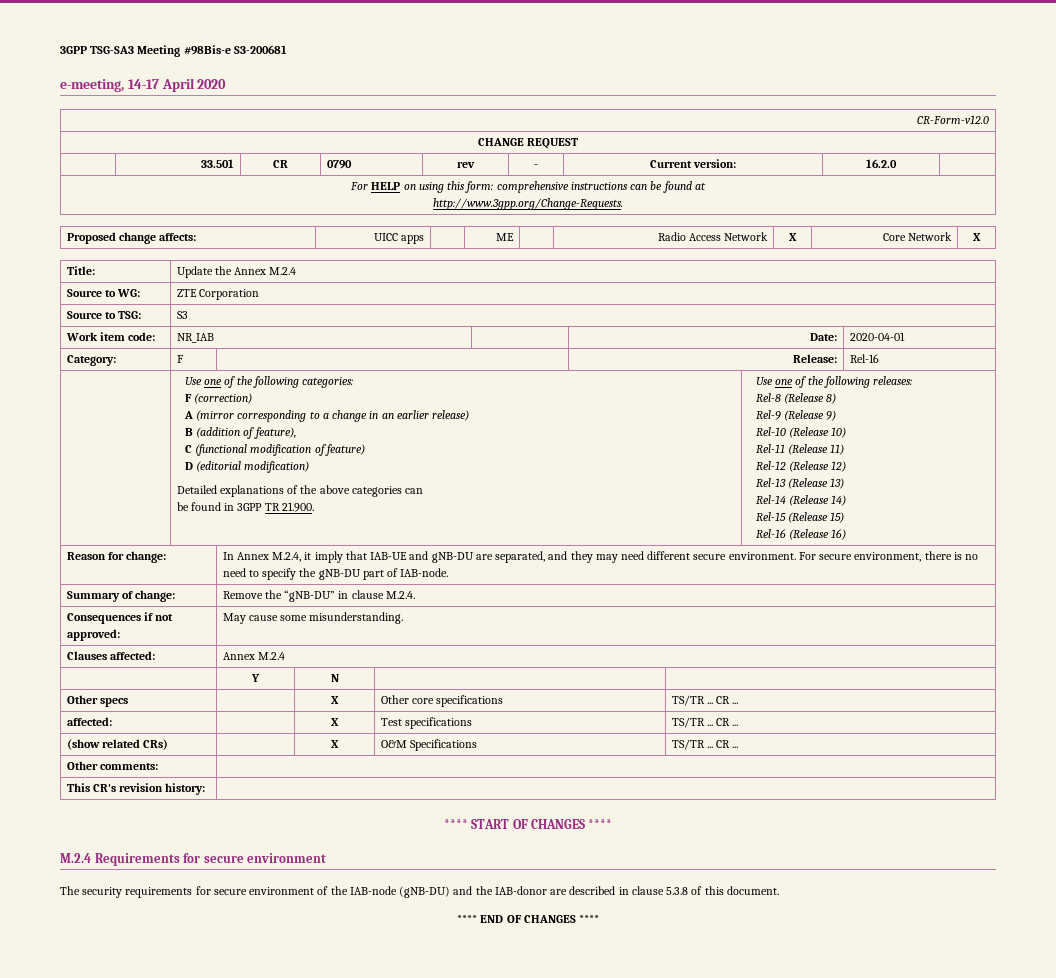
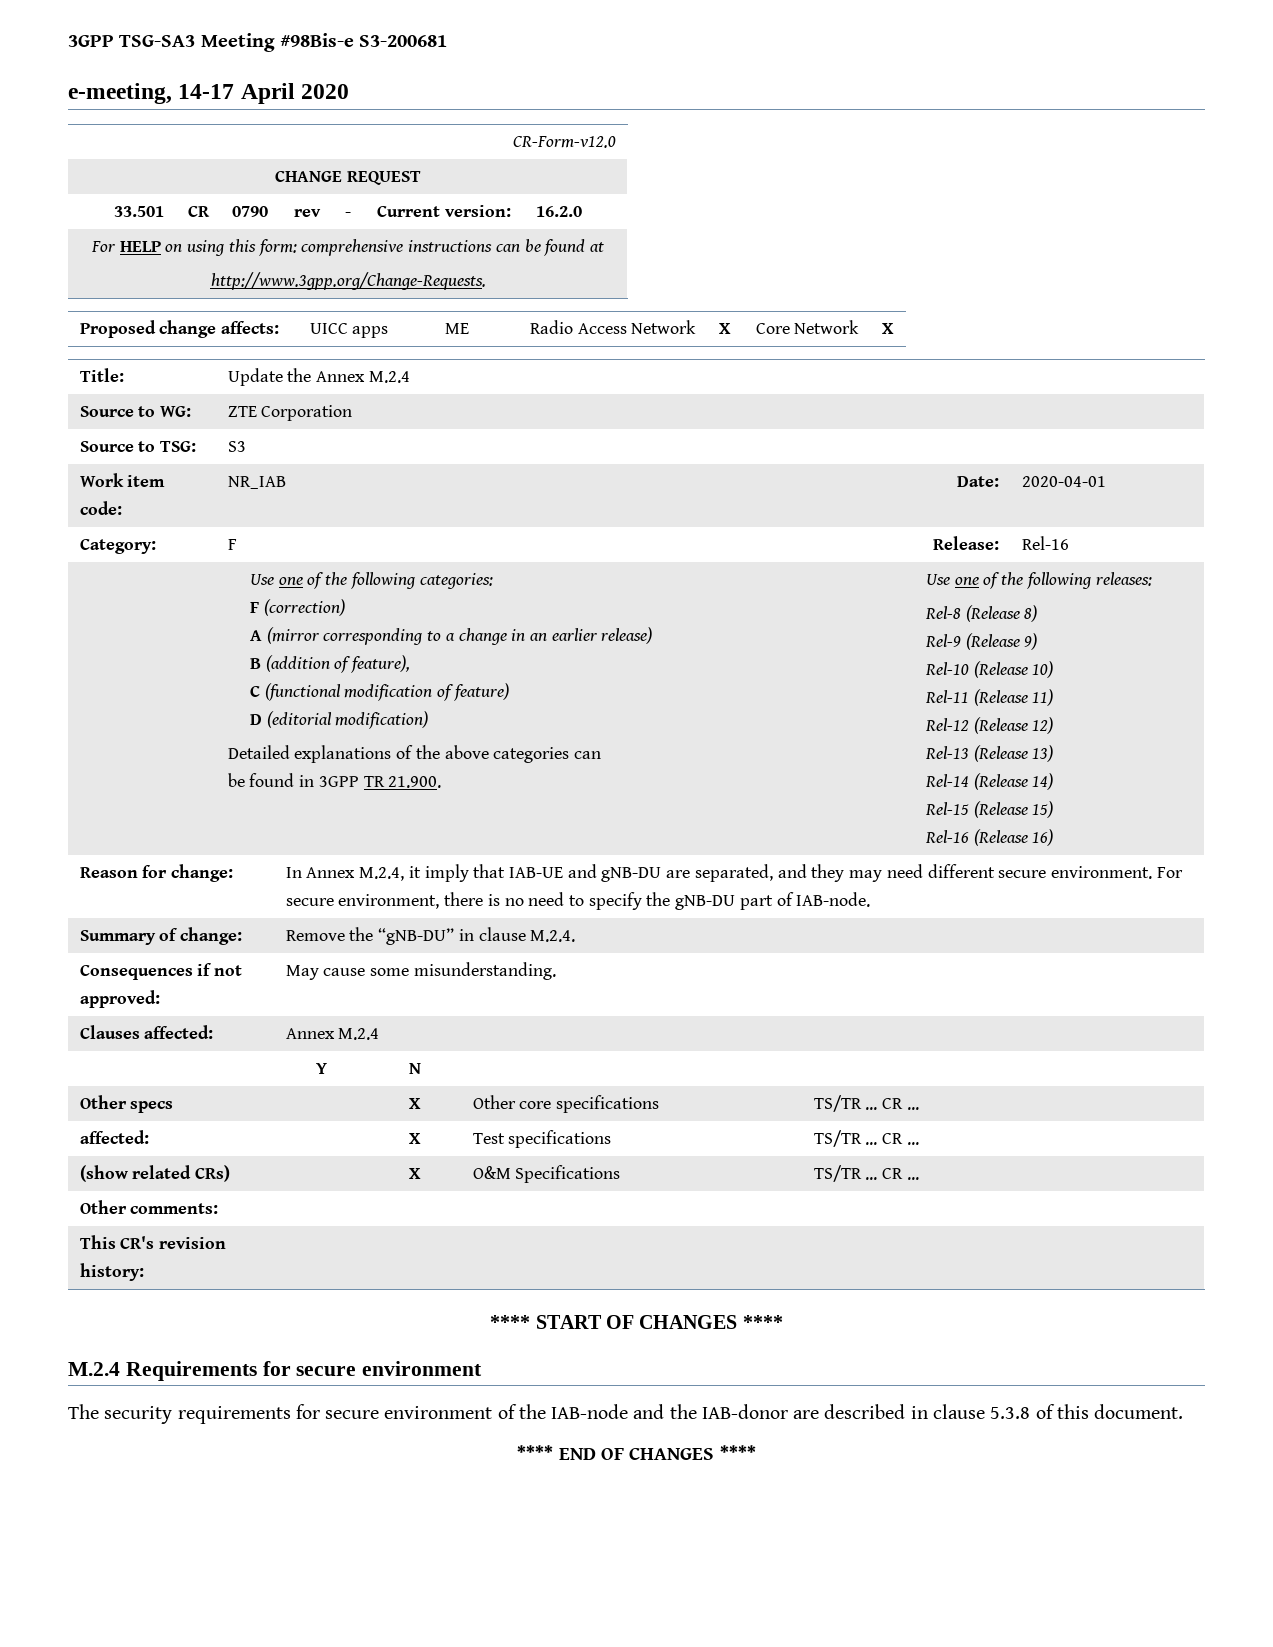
[399,886,451,898] (gNB-DU) -> (629, 1411) none

